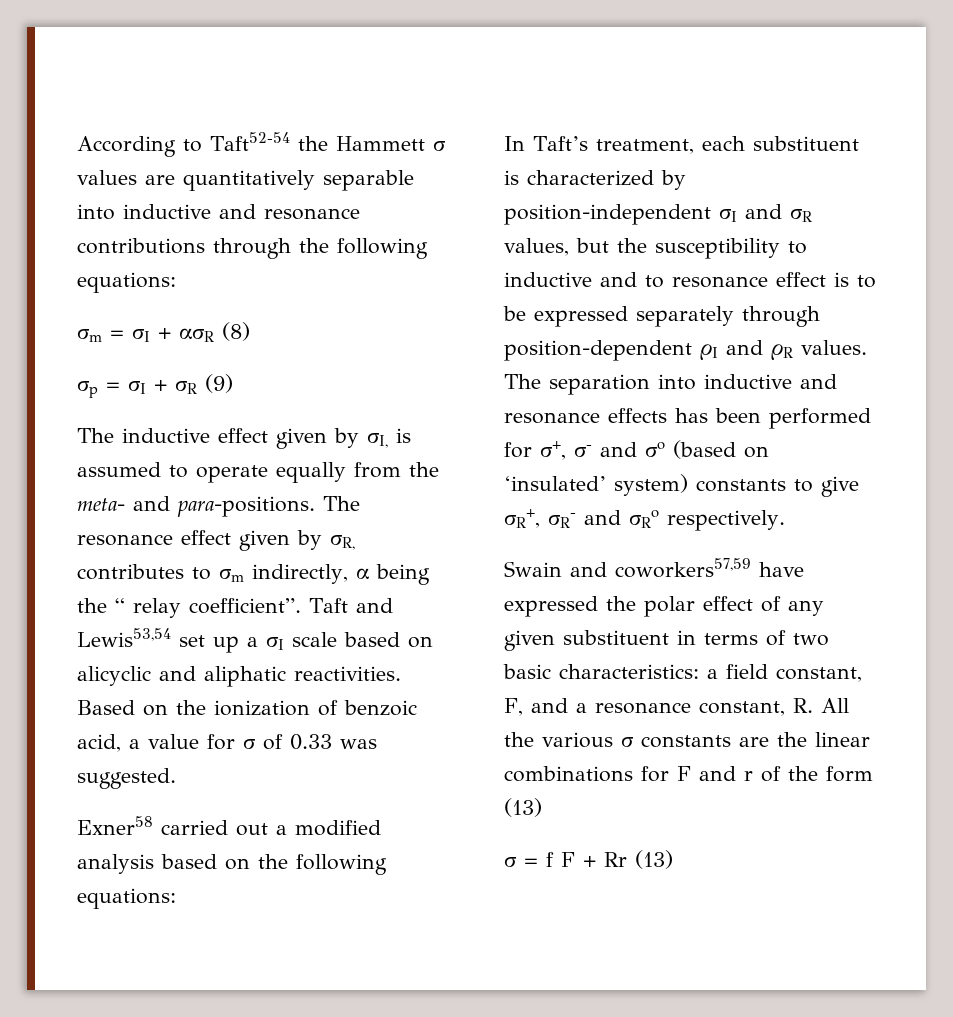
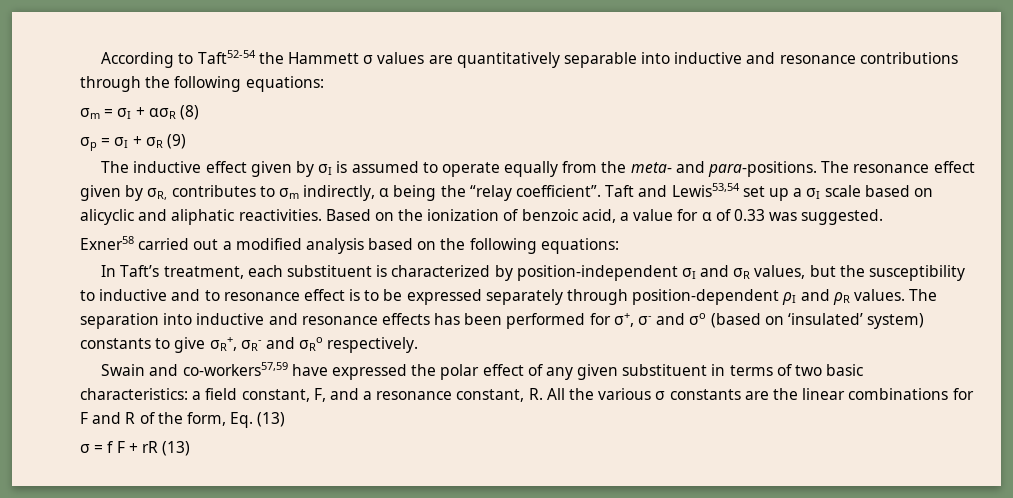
[367,433,388,448] σI, -> [318,164,333,175] σI
[115,598,181,618] “ relay -> [469,185,512,201] “relay
[243,739,256,749] σ -> [701,212,712,221] α
[615,558,751,578] coworkers57,59 -> [182,362,288,376] co-workers57,59
[744,771,753,781] r -> [125,412,136,424] R
[826,766,873,782] form -> [186,412,254,428] form, Eq.
[604,852,627,867] Rr -> [141,441,158,453] rR

